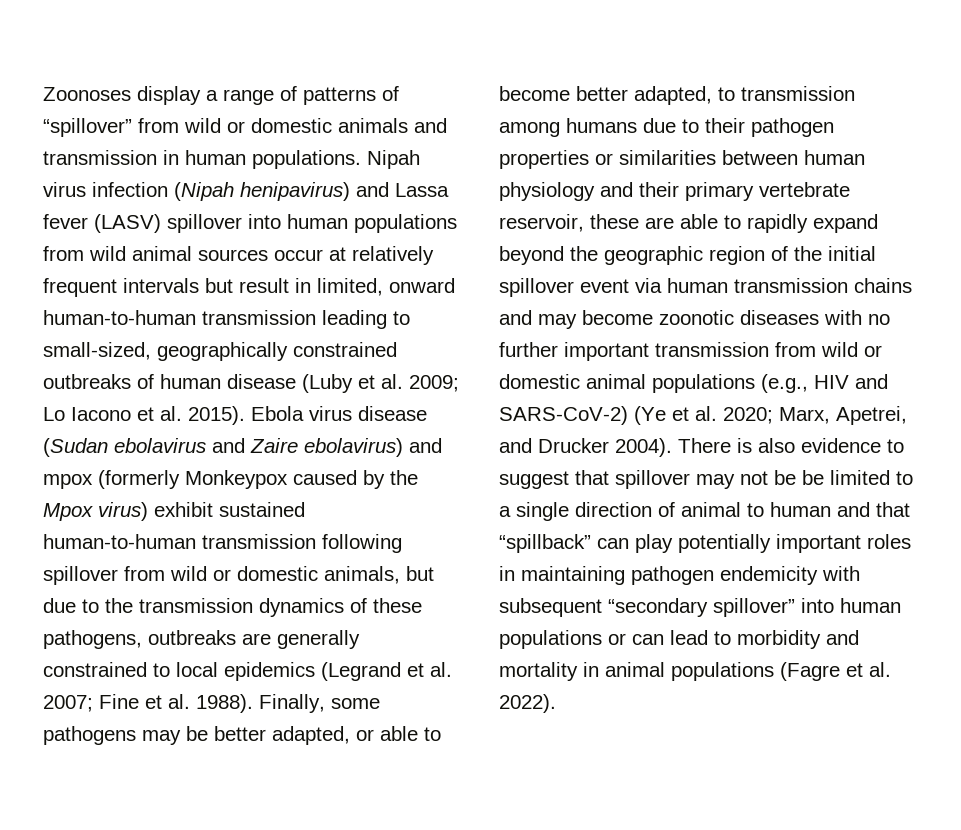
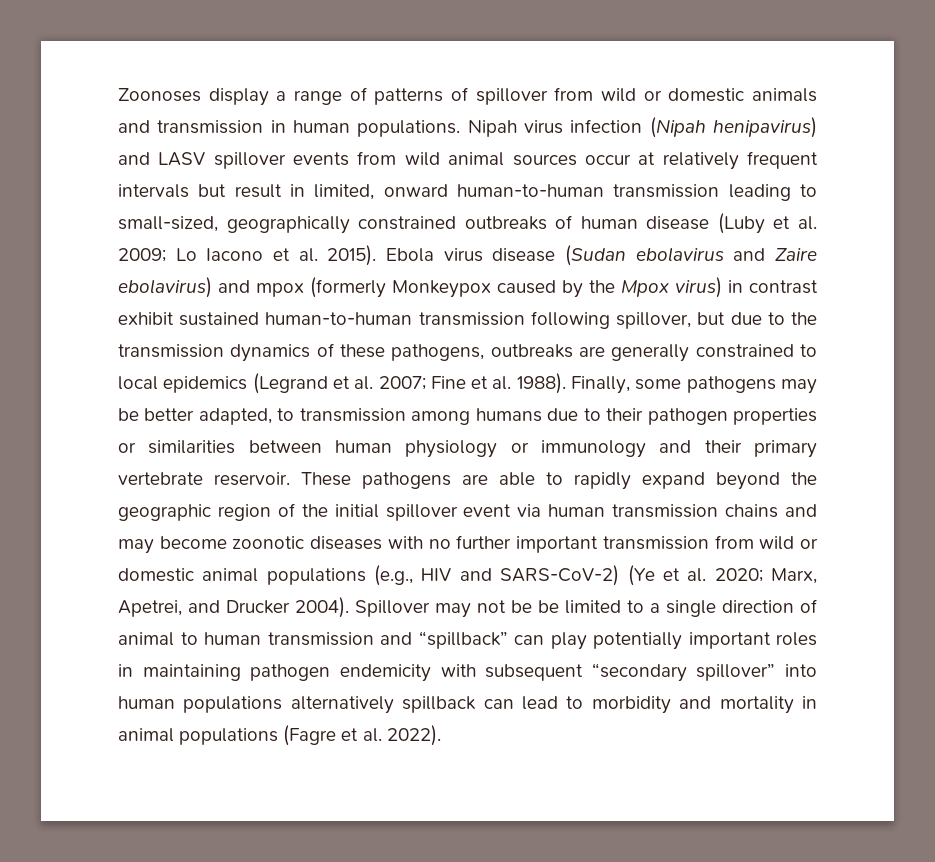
[43,118,132,137] “spillover” -> [475,88,548,105] spillover
[395,183,449,197] [43,214,457,233] Lassa fever (LASV) spillover into human populations -> [158,152,350,169] LASV spillover events
(148, 511) none -> [728,280,818,294] in contrast
[43,566,400,585] spillover from wild or domestic animals, -> [616,312,692,329] spillover,
[356,726,441,741] [499,86,712,105] or able to become better adapted, -> (272, 416) none
(595, 191) none -> [510,440,646,458] or immunology
[499,214,639,232] reservoir, these -> [214,472,451,489] reservoir. These pathogens
[678,438,904,453] [499,470,690,489] There is also evidence to suggest that spillover -> [355,600,430,617] Spillover
[837,502,910,517] and that -> [267,632,412,646] transmission and
[608,633,626,645] or -> [290,696,477,714] alternatively spillback

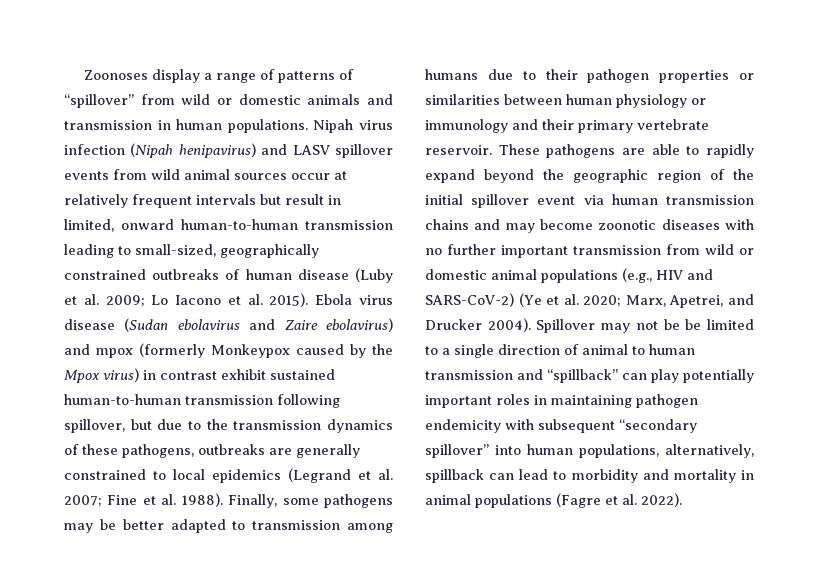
[475,88,548,105] spillover -> [64,94,134,108] “spillover”
[198,408,272,425] adapted, -> [170,519,226,533] adapted
[183,696,394,714] populations alternatively -> [579,444,754,458] populations, alternatively,

